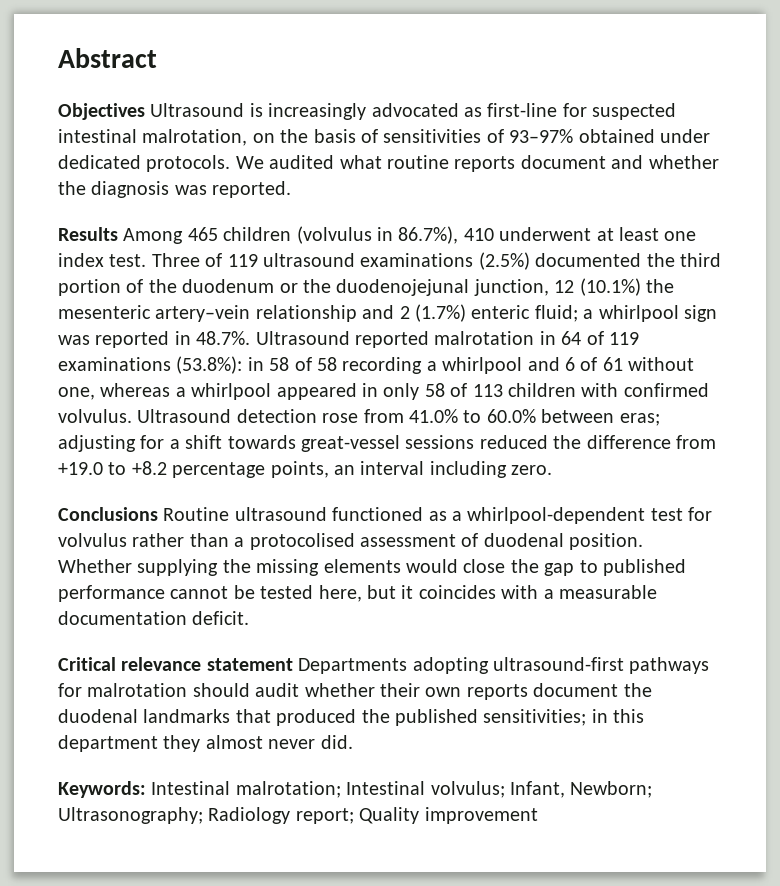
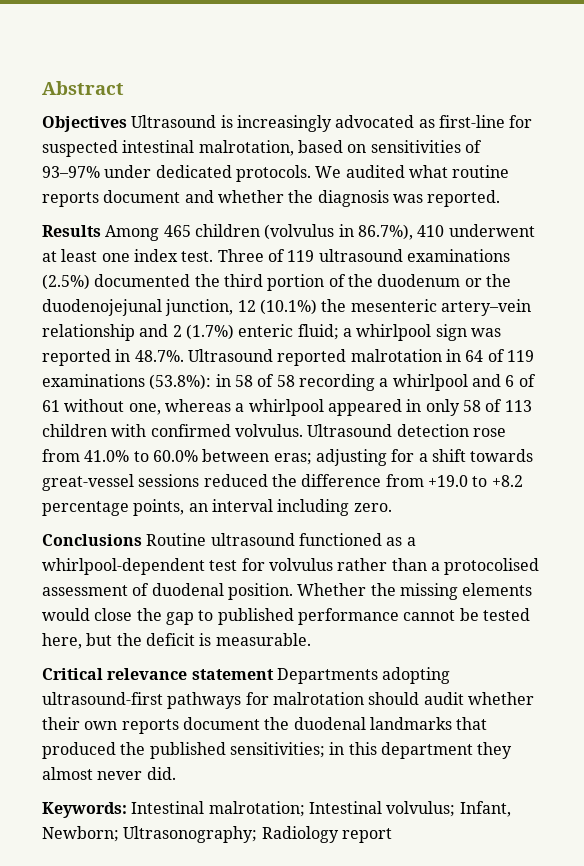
[252,129,378,143] on the basis of -> [297,140,367,153] based on
[578,129,655,143] obtained -> (100, 172) none
[137,559,219,576] supplying -> (367, 589) none
[401,585,657,599] [58,611,250,625] it coincides with a measurable documentation deficit. -> [116,633,311,646] the deficit is measurable.
[295,807,538,824] report; Quality improvement -> [341,828,392,843] report

